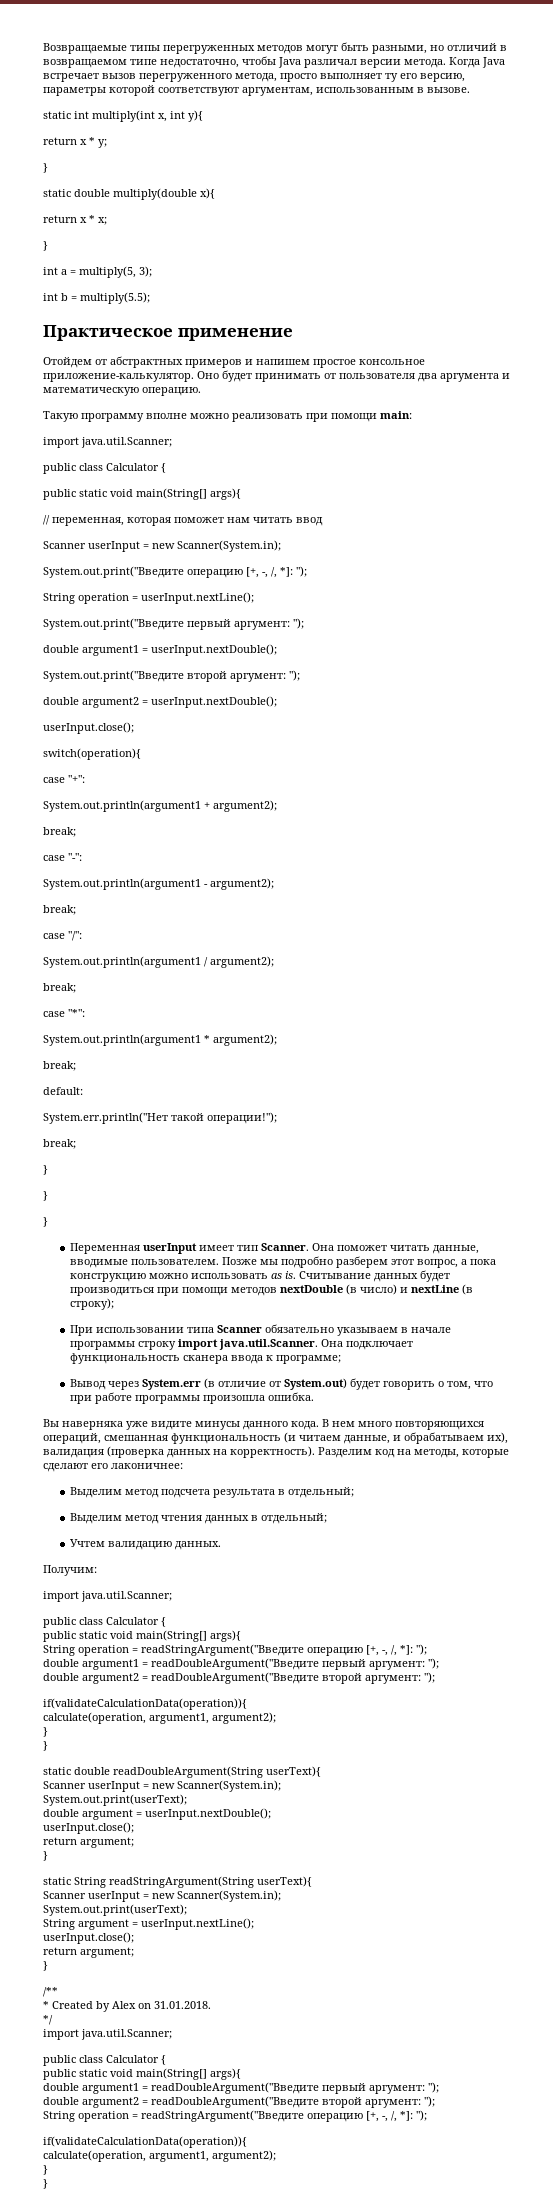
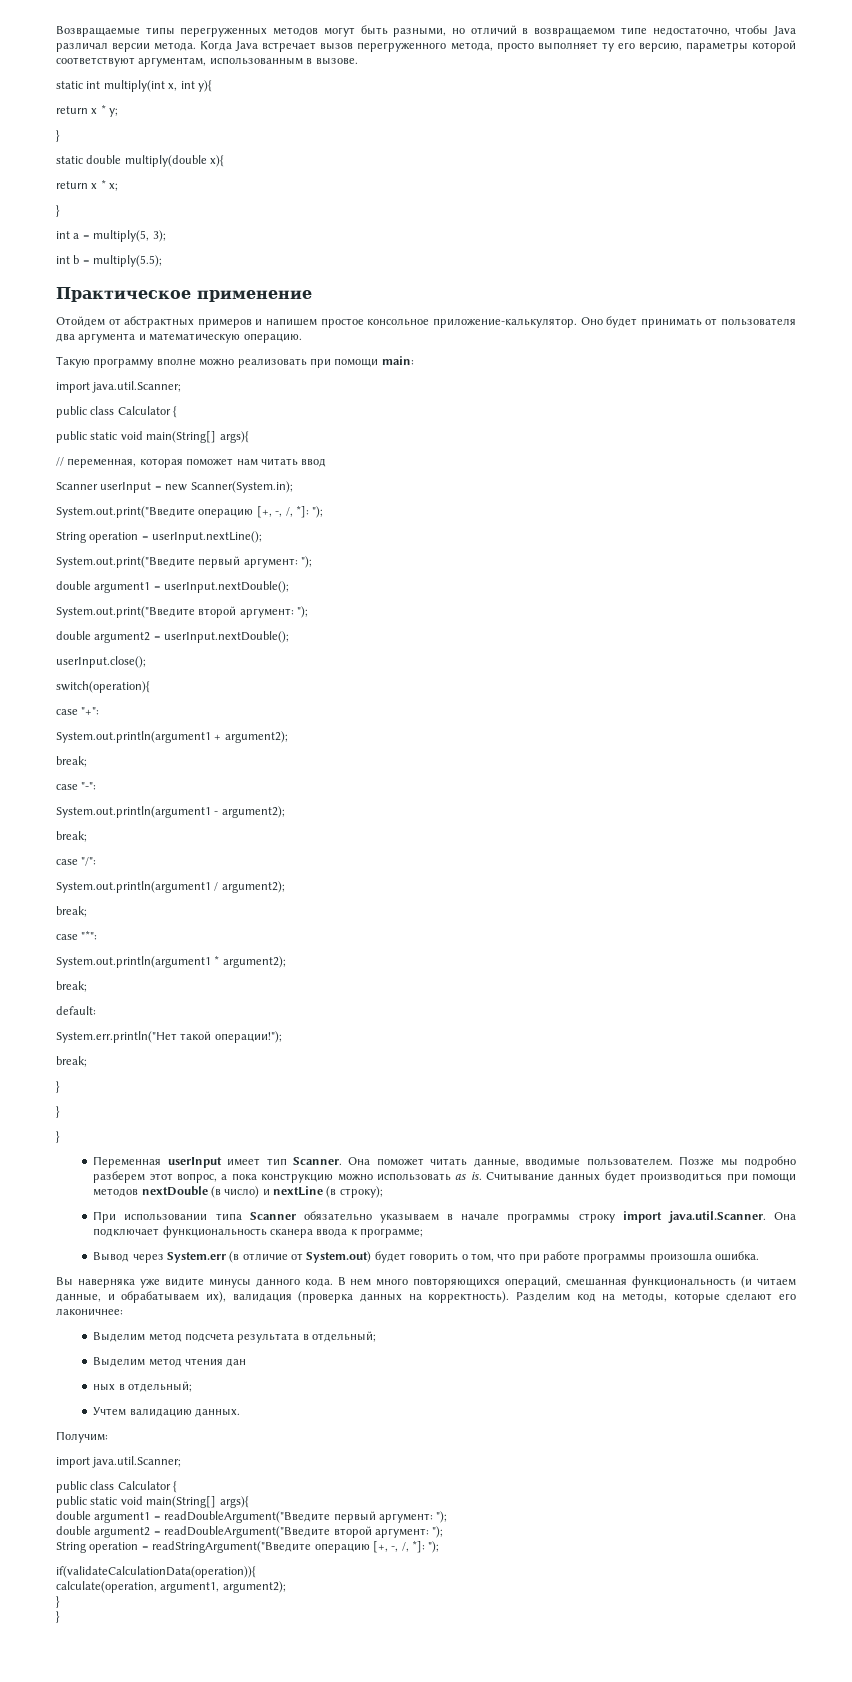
[205,1515,250,1524] данных -> [226,1358,247,1367] [93,1384,116,1391] дан // ных
[43,1644,427,1656] [43,1658,439,1670] [43,1672,435,1684] [43,1698,247,1710] [43,1712,276,1724] [43,1727,48,1737] [43,1741,48,1751] [43,1766,321,1778] [43,1780,281,1792] [43,1794,187,1806] [43,1808,271,1820] [43,1822,134,1834] [43,1837,134,1848] [43,1851,48,1861] [43,1876,312,1888] [43,1890,281,1902] [43,1904,187,1916] [43,1918,254,1930] [43,1932,134,1944] [43,1947,134,1958] [43,1961,48,1971] [43,1987,58,1997] [43,2001,211,2012] [43,2015,53,2025] [43,2029,172,2040] [43,2055,166,2066] [43,2068,241,2080] // String operation = readStringArgument("Введите операцию [+, -, /, *]: "); // double argument1 = readDoubleArgument("Введите первый аргумент: "); // double argument2 = readDoubleArgument("Введите второй аргумент: "); // if(validateCalculationData(operation)){ // calculate(operation, argument1, argument2); // } // } // static double readDoubleArgument(String userText){ // Scanner userInput = new Scanner(System.in); // System.out.print(userText); // double argument = userInput.nextDouble(); // userInput.close(); // return argument; // } // static String readStringArgument(String userText){ // Scanner userInput = new Scanner(System.in); // System.out.print(userText); // String argument = userInput.nextLine(); // userInput.close(); // return argument; // } // /** // * Created by Alex on 31.01.2018. // */ // import java.util.Scanner; // public class Calculator { // public static void main(String[] args){ -> (249, 1502) none

